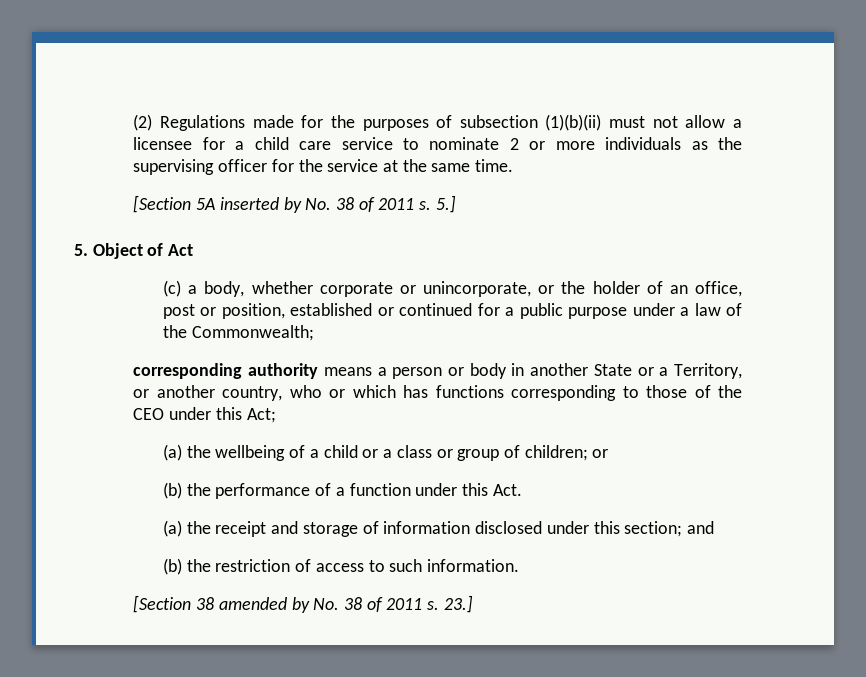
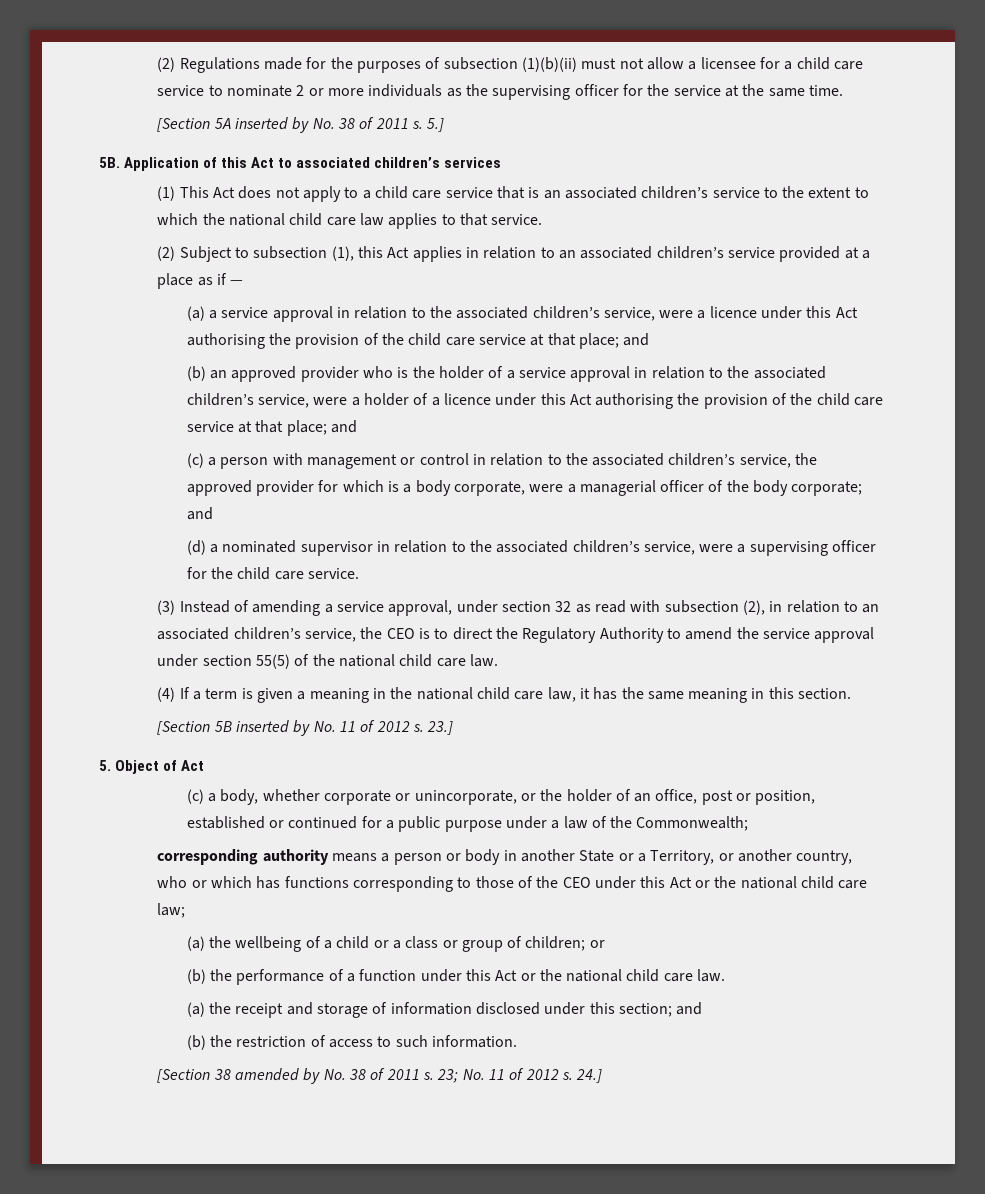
(456, 204) none -> [99,157,502,171] [157,186,869,202] [157,213,543,229] [157,246,870,262] [157,273,244,289] [186,306,858,322] [186,333,650,349] [186,366,826,382] [186,393,884,409] [186,420,357,436] [186,453,818,469] [186,480,863,496] [186,507,213,520] [186,540,877,556] [186,567,359,580] [157,600,880,616] [157,627,875,643] [157,654,498,669] [157,687,852,703] [157,720,454,736] // 5B. Application of this Act to associated children’s services // (1) This Act does not apply to a child care service that is an associated children’s service to the extent to which the national child care law applies to that service. // (2) Subject to subsection (1), this Act applies in relation to an associated children’s service provided at a place as if — // (a) a service approval in relation to the associated children’s service, were a licence under this Act authorising the provision of the child care service at that place; and // (b) an approved provider who is the holder of a service approval in relation to the associated children’s service, were a holder of a licence under this Act authorising the provision of the child care service at that place; and // (c) a person with management or control in relation to the associated children’s service, the approved provider for which is a body corporate, were a managerial officer of the body corporate; and // (d) a nominated supervisor in relation to the associated children’s service, were a supervising officer for the child care service. // (3) Instead of amending a service approval, under section 32 as read with subsection (2), in relation to an associated children’s service, the CEO is to direct the Regulatory Authority to amend the service approval under section 55(5) of the national child care law. // (4) If a term is given a meaning in the national child care law, it has the same meaning in this section. // [Section 5B inserted by No. 11 of 2012 s. 23.]
[246,408,276,423] Act; -> [669,876,868,889] [157,903,186,918] Act or the national child care law;
[492,484,522,496] Act. -> [495,969,726,982] Act or the national child care law.
[443,595,473,613] 23.] -> [437,1068,603,1083] 23; No. 11 of 2012 s. 24.]

